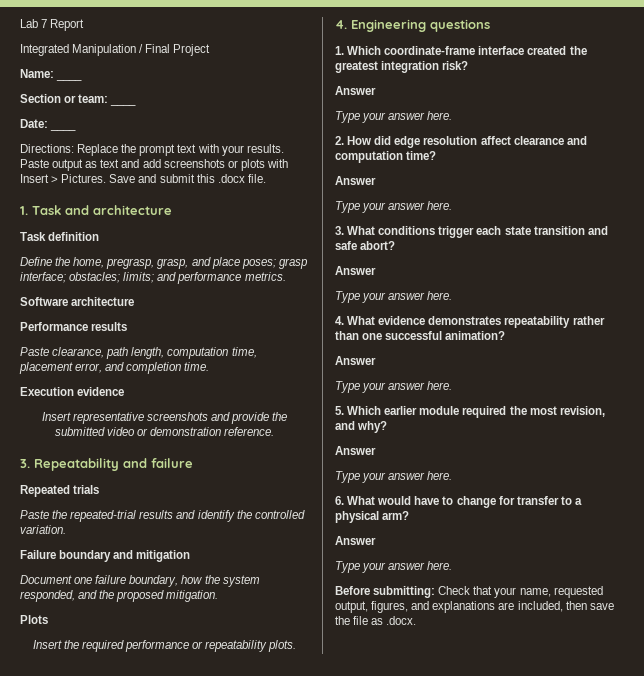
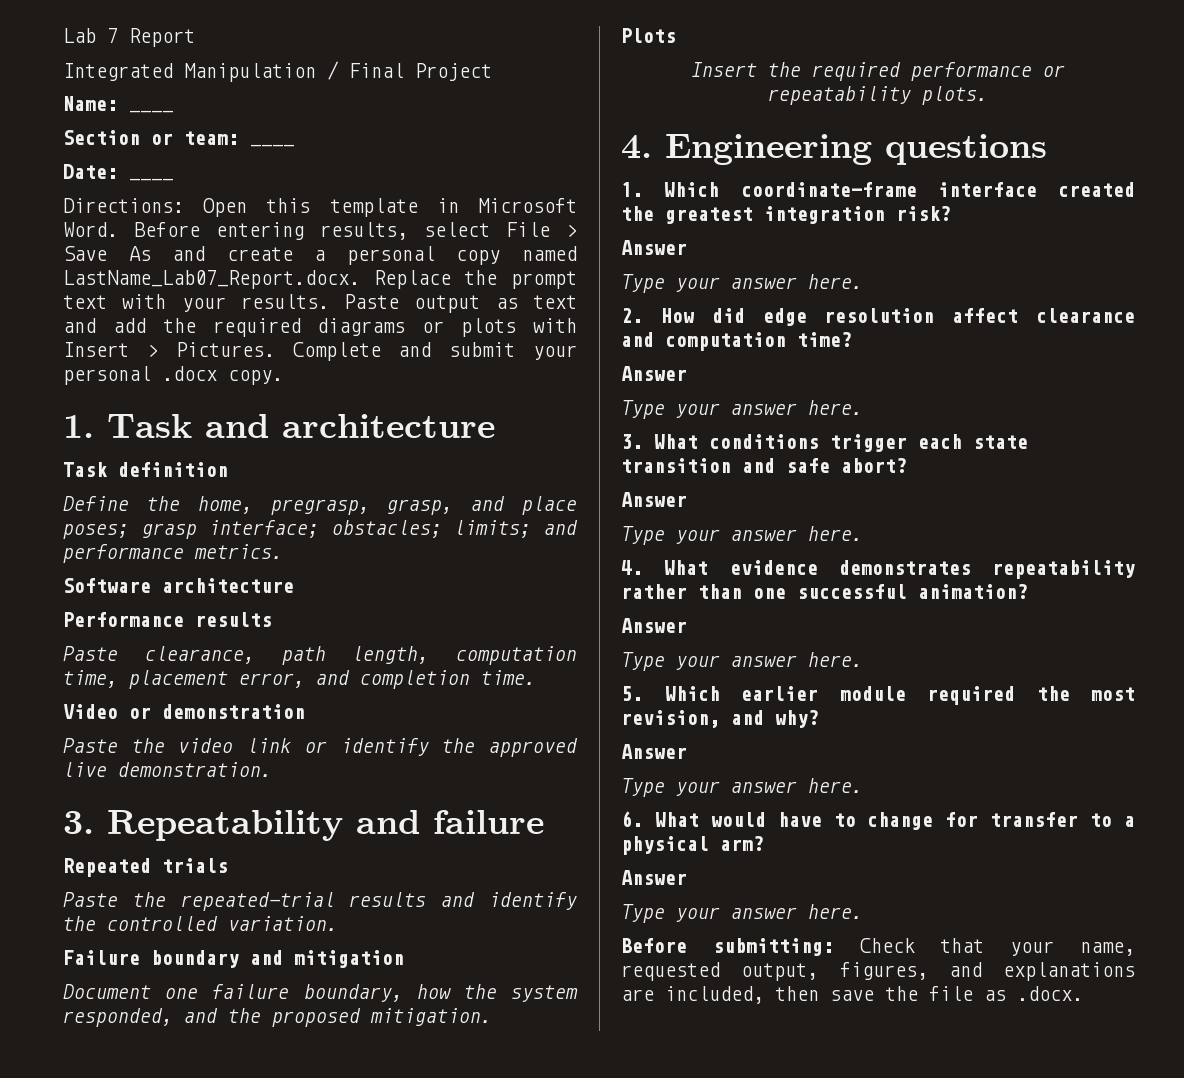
(74, 148) none -> [203,198,577,217] [63,222,577,240] [63,246,577,265] [63,270,360,289] Open this template in Microsoft Word. Before entering results, select File > Save As and create a personal copy named LastName_Lab07_Report.docx.
[163,159,225,168] screenshots -> [162,318,406,337] the required diagrams
[109,174,136,183] Save -> [292,342,381,361] Complete
[196,174,266,183] this .docx file. -> [533,345,577,360] [63,366,283,385] your personal .docx copy.
[20,387,125,396] [41,412,288,424] [54,427,275,436] Execution evidence // Insert representative screenshots and provide the submitted video or demonstration reference. -> [63,704,305,719] [63,738,578,757] [63,762,272,777] Video or demonstration // Paste the video link or identify the approved live demonstration.

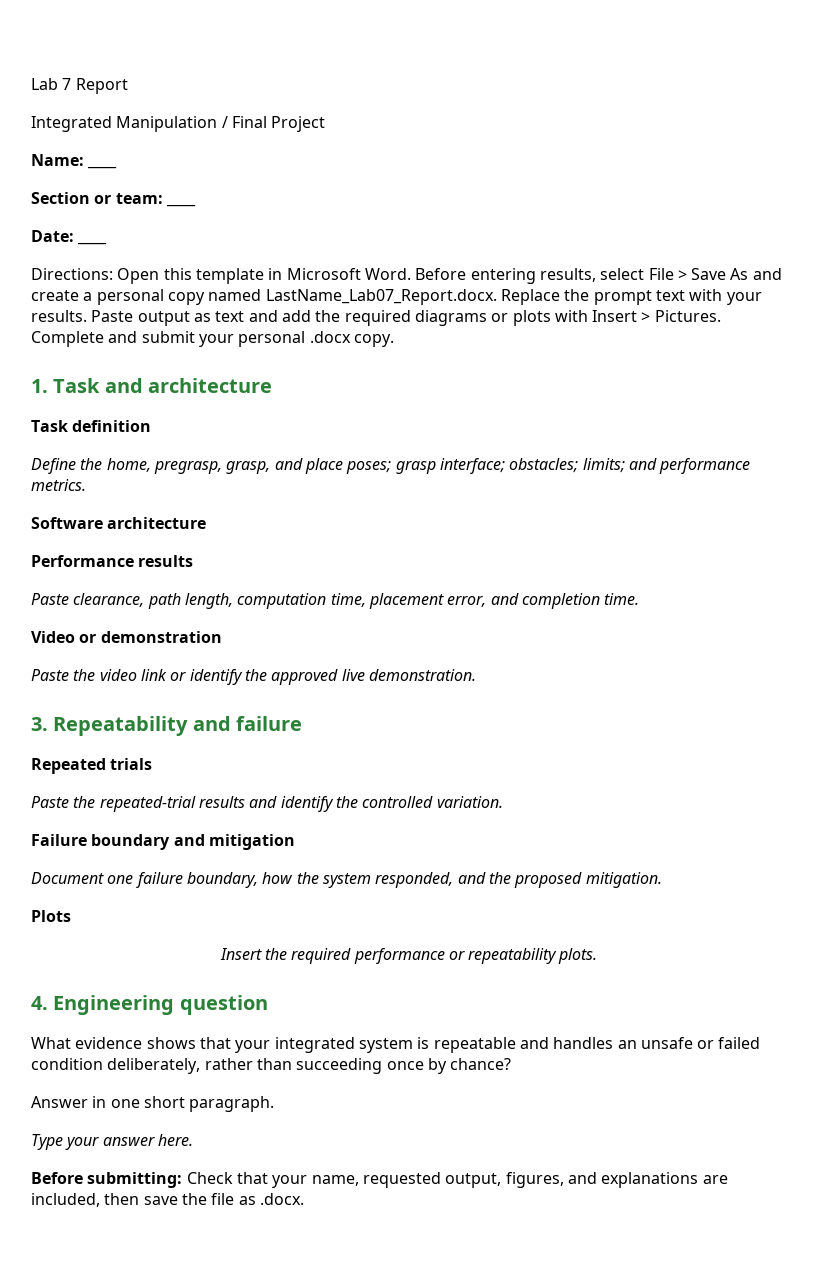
[885,134,1047,165] [621,182,1135,197] [621,206,951,224] [621,240,687,255] [621,274,863,293] [621,308,1135,326] [621,332,852,351] [621,366,687,381] [621,400,863,419] [621,434,1028,452] [621,458,907,473] [621,492,687,507] [621,526,863,545] [621,560,1135,579] [621,584,1028,599] [621,618,687,633] [621,652,863,671] [621,686,1135,705] [621,710,819,728] [621,744,687,759] [621,778,863,797] [621,811,1135,830] [621,836,764,855] [621,870,687,885] questions // 1. Which coordinate-frame interface created the greatest integration risk? // Answer // Type your answer here. // 2. How did edge resolution affect clearance and computation time? // Answer // Type your answer here. // 3. What conditions trigger each state transition and safe abort? // Answer // Type your answer here. // 4. What evidence demonstrates repeatability rather than one successful animation? // Answer // Type your answer here. // 5. Which earlier module required the most revision, and why? // Answer // Type your answer here. // 6. What would have to change for transfer to a physical arm? // Answer -> [179,995,268,1015] [31,1037,761,1053] [31,1058,512,1074] [31,1096,275,1112] question // What evidence shows that your integrated system is repeatable and handles an unsafe or failed condition deliberately, rather than succeeding once by chance? // Answer in one short paragraph.

